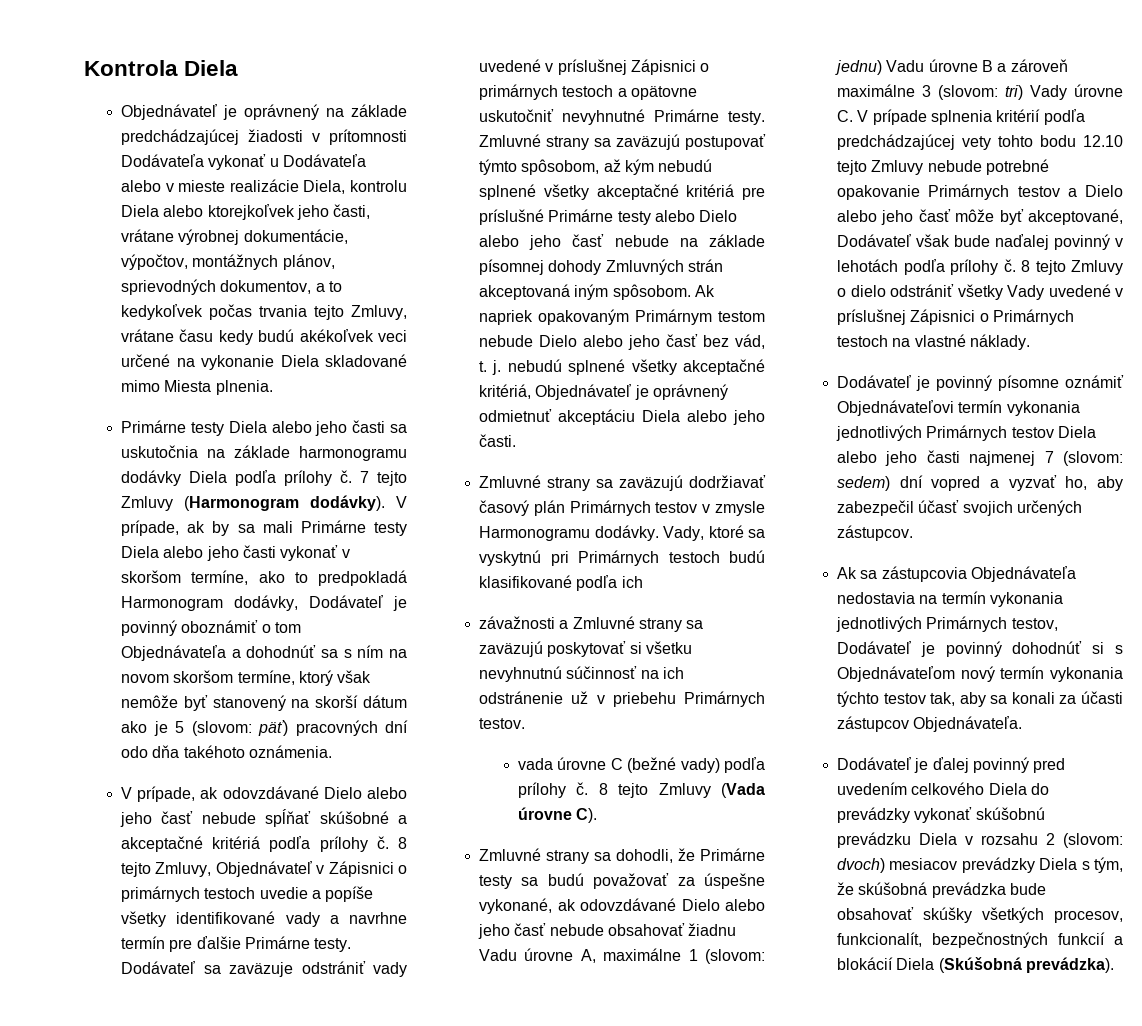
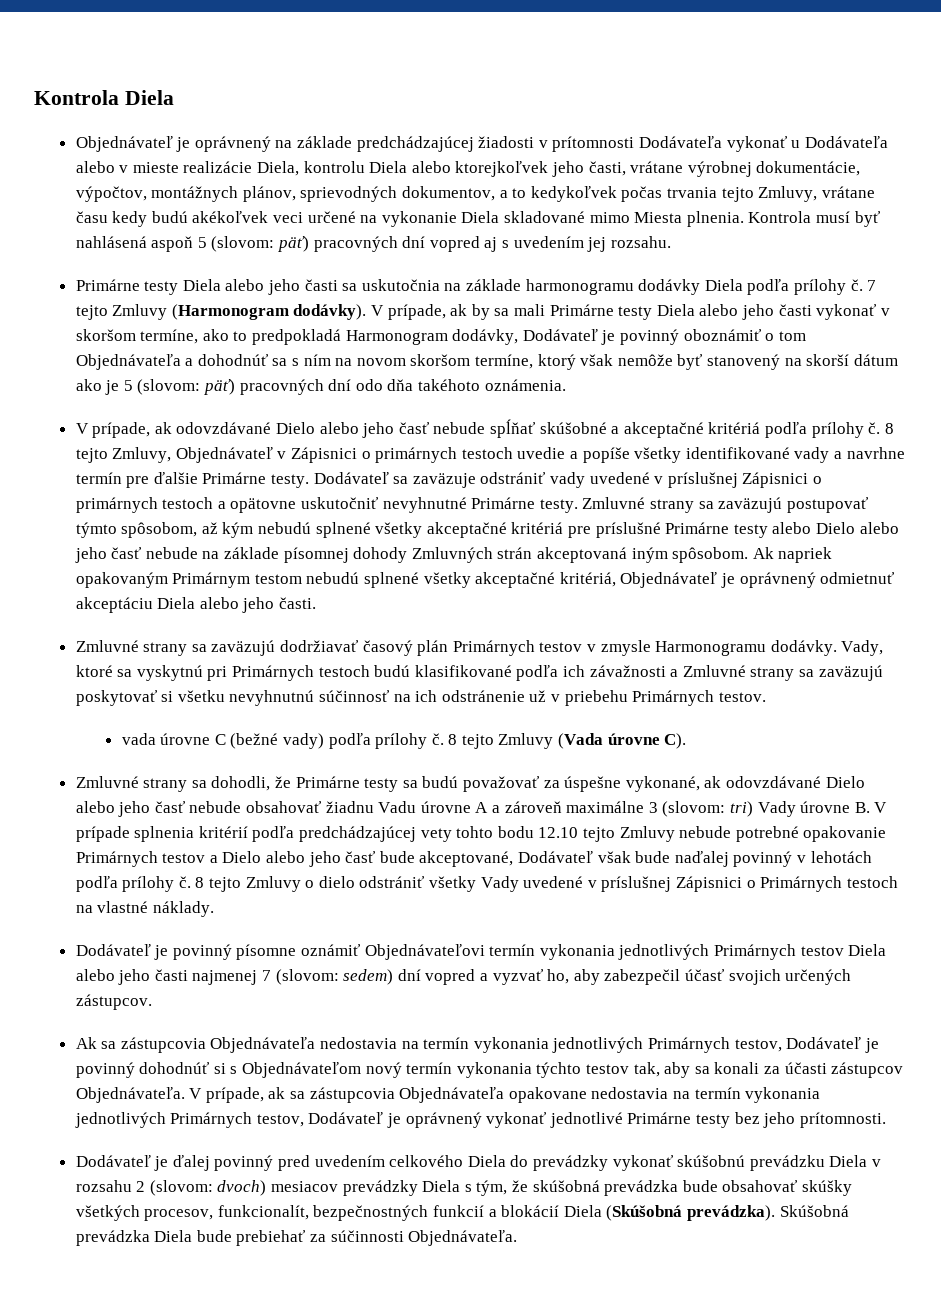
(273, 387) none -> [748,211,880,227] [75,236,671,252] Kontrola musí byť nahlásená aspoň 5 (slovom: päť) pracovných dní vopred aj s uvedením jej rozsahu.
[479,334,765,350] [479,360,502,375] nebude Dielo alebo jeho časť bez vád, t. j. -> (302, 579) none
(643, 582) // -> (585, 671) none
[580,948,765,964] [835,59,994,75] A, maximálne 1 (slovom: jednu) Vadu úrovne B -> [475,802,489,813] A
[837,110,854,122] C. -> [854,802,870,813] B.
[955,209,1024,225] môže byť -> [379,851,415,863] bude
(1023, 724) none -> [189,1087,821,1103] [74,1112,886,1128] V prípade, ak sa zástupcovia Objednávateľa opakovane nedostavia na termín vykonania jednotlivých Primárnych testov, Dodávateľ je oprávnený vykonať jednotlivé Primárne testy bez jeho prítomnosti.
(1115, 965) none -> [779,1205,849,1217] [75,1230,518,1246] Skúšobná prevádzka Diela bude prebiehať za súčinnosti Objednávateľa.

